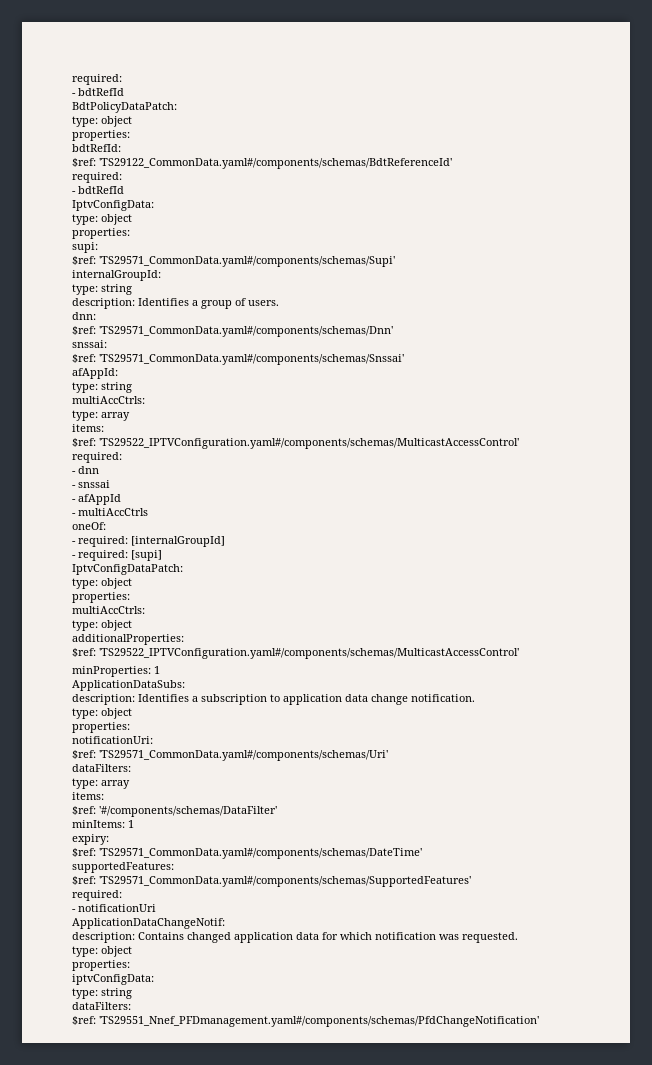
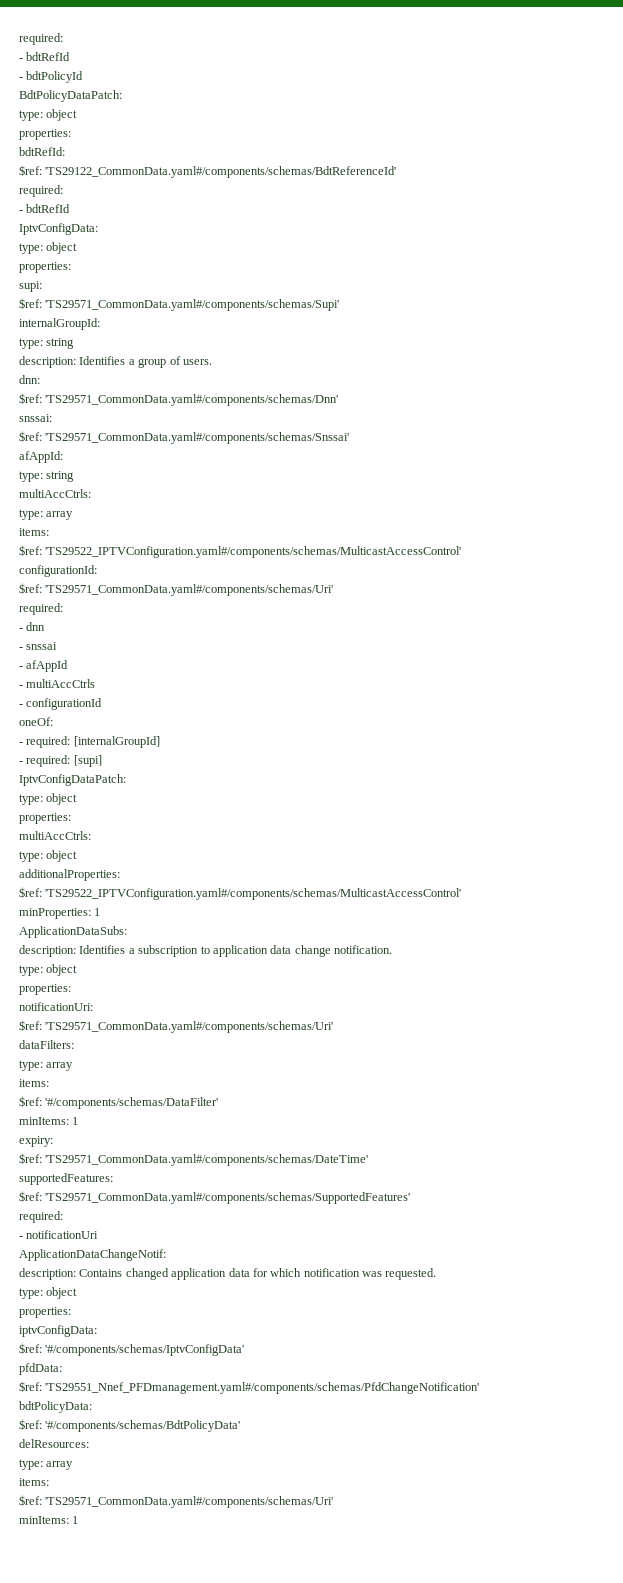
[72,74,122,85] [72,88,124,96] required: // - bdtRefId -> [19,33,63,45] [19,52,71,61] [19,71,84,83] required: // - bdtRefId // - bdtPolicyId
(519, 443) none -> [19,565,97,577] [19,583,334,596] // configurationId: // $ref: 'TS29571_CommonData.yaml#/components/schemas/Uri'
(148, 512) none -> [19,698,103,710] // - configurationId
[72,988,132,999] [72,1002,131,1010] type: string // dataFilters: -> [19,1343,245,1356] [19,1363,62,1375] $ref: '#/components/schemas/IptvConfigData' // pfdData:
(539, 1021) none -> [19,1401,92,1413] [19,1419,241,1432] [19,1439,89,1448] [19,1459,74,1470] [19,1478,49,1486] [19,1495,334,1508] [19,1516,79,1524] // bdtPolicyData: // $ref: '#/components/schemas/BdtPolicyData' // delResources: // type: array // items: // $ref: 'TS29571_CommonData.yaml#/components/schemas/Uri' // minItems: 1

